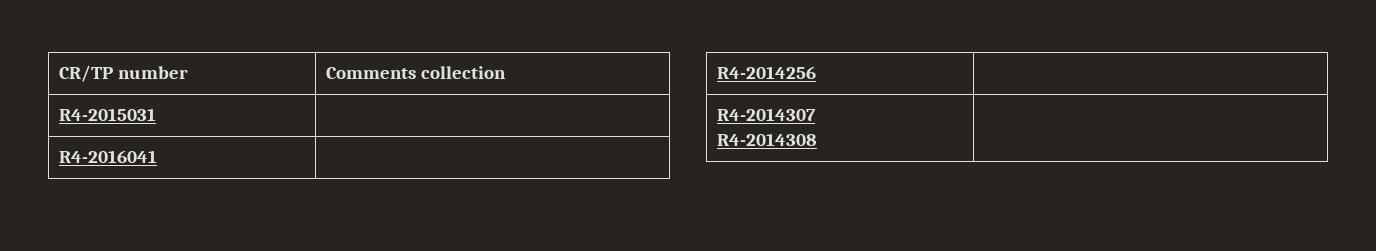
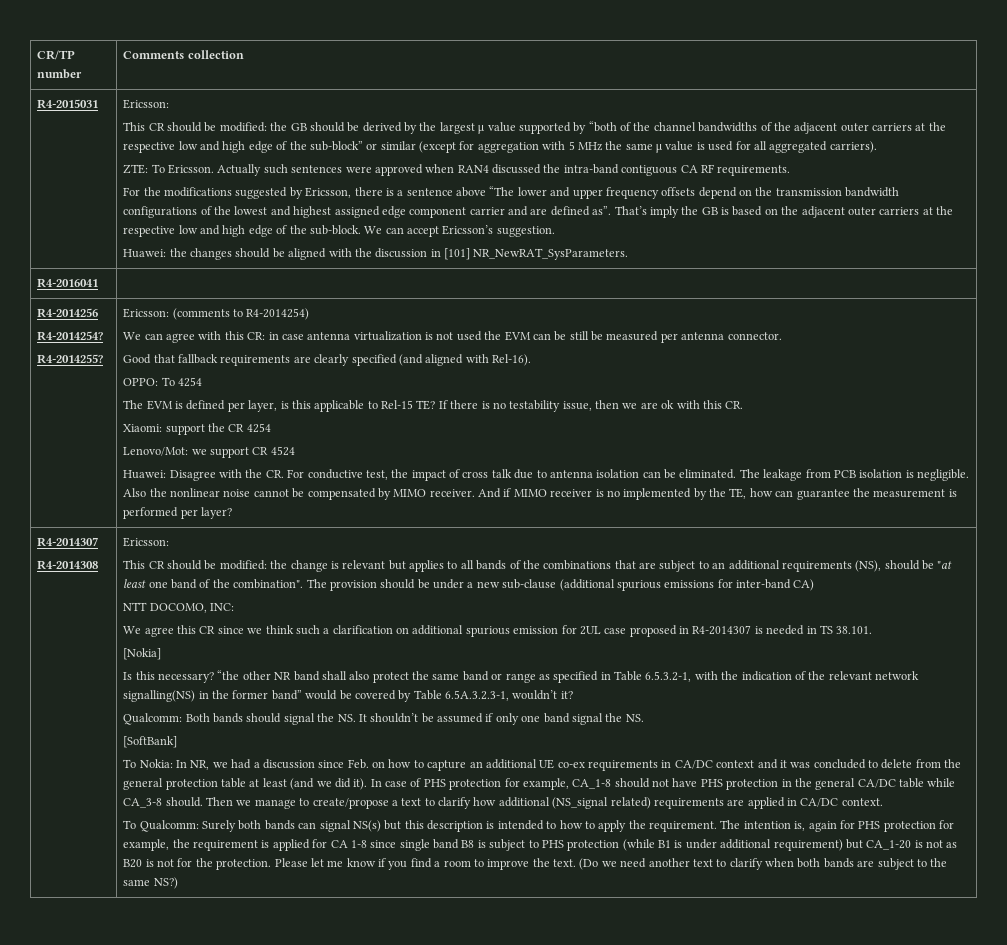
[59,150,158,163] [717,66,817,79] [717,108,817,121] [717,133,818,146] // R4-2016041 | // R4-2014256 | // R4-2014307 // R4-2014308 | -> [123,99,170,109] [123,121,946,134] [123,141,877,153] [123,164,791,176] [123,186,900,199] [123,206,953,218] [123,225,555,237] [123,248,629,260] [37,278,99,288] [37,308,99,318] [37,331,104,341] [37,354,104,364] [123,308,310,320] [123,331,782,343] [123,354,531,366] [123,377,202,387] [123,400,744,412] [123,423,271,435] [123,446,295,458] [123,469,969,481] [123,488,957,500] [123,507,232,519] [37,537,99,547] [37,560,99,570] [123,537,170,547] [123,560,953,572] [123,579,815,591] [123,602,234,613] [123,625,873,637] [123,648,162,660] [123,670,919,683] [123,690,573,702] [123,713,644,725] [123,736,178,748] [123,759,962,771] [123,778,956,790] [123,797,883,809] [123,820,954,832] [123,839,958,851] [123,858,948,870] [123,877,178,889] Ericsson: // This CR should be modified: the GB should be derived by the largest μ value supported by “both of the channel bandwidths of the adjacent outer carriers at the respective low and high edge of the sub-block” or similar (except for aggregation with 5 MHz the same μ value is used for all aggregated carriers). // ZTE: To Ericsson. Actually such sentences were approved when RAN4 discussed the intra-band contiguous CA RF requirements. // For the modifications suggested by Ericsson, there is a sentence above “The lower and upper frequency offsets depend on the transmission bandwidth configurations of the lowest and highest assigned edge component carrier and are defined as”. That’s imply the GB is based on the adjacent outer carriers at the respective low and high edge of the sub-block. We can accept Ericsson’s suggestion. // Huawei: the changes should be aligned with the discussion in [101] NR_NewRAT_SysParameters. // R4-2016041 | // R4-2014256 // R4-2014254? // R4-2014255? | Ericsson: (comments to R4-2014254) // We can agree with this CR: in case antenna virtualization is not used the EVM can be still be measured per antenna connector. // Good that fallback requirements are clearly specified (and aligned with Rel-16). // OPPO: To 4254 // The EVM is defined per layer, is this applicable to Rel-15 TE? If there is no testability issue, then we are ok with this CR. // Xiaomi: support the CR 4254 // Lenovo/Mot: we support CR 4524 // Huawei: Disagree with the CR. For conductive test, the impact of cross talk due to antenna isolation can be eliminated. The leakage from PCB isolation is negligible. Also the nonlinear noise cannot be compensated by MIMO receiver. And if MIMO receiver is no implemented by the TE, how can guarantee the measurement is performed per layer? // R4-2014307 // R4-2014308 | Ericsson: // This CR should be modified: the change is relevant but applies to all bands of the combinations that are subject to an additional requirements (NS), should be "at least one band of the combination". The provision should be under a new sub-clause (additional spurious emissions for inter-band CA) // NTT DOCOMO, INC: // We agree this CR since we think such a clarification on additional spurious emission for 2UL case proposed in R4-2014307 is needed in TS 38.101. // [Nokia] // Is this necessary? “the other NR band shall also protect the same band or range as specified in Table 6.5.3.2-1, with the indication of the relevant network signalling(NS) in the former band” would be covered by Table 6.5A.3.2.3-1, wouldn’t it? // Qualcomm: Both bands should signal the NS. It shouldn’t be assumed if only one band signal the NS. // [SoftBank] // To Nokia: In NR, we had a discussion since Feb. on how to capture an additional UE co-ex requirements in CA/DC context and it was concluded to delete from the general protection table at least (and we did it). In case of PHS protection for example, CA_1-8 should not have PHS protection in the general CA/DC table while CA_3-8 should. Then we manage to create/propose a text to clarify how additional (NS_signal related) requirements are applied in CA/DC context. // To Qualcomm: Surely both bands can signal NS(s) but this description is intended to how to apply the requirement. The intention is, again for PHS protection for example, the requirement is applied for CA 1-8 since single band B8 is subject to PHS protection (while B1 is under additional requirement) but CA_1-20 is not as B20 is not for the protection. Please let me know if you find a room to improve the text. (Do we need another text to clarify when both bands are subject to the same NS?)

